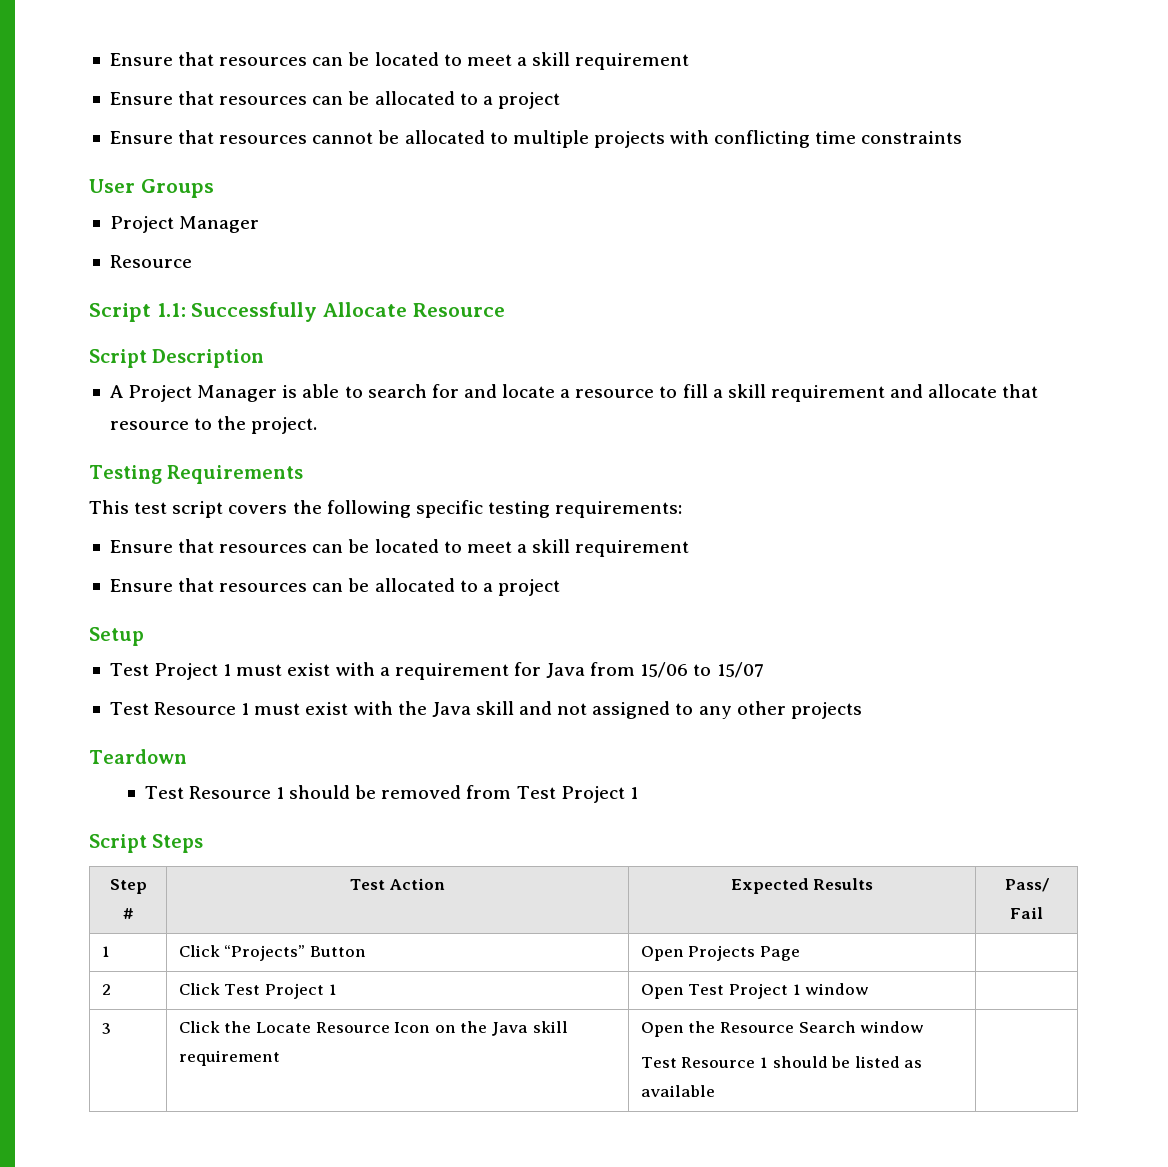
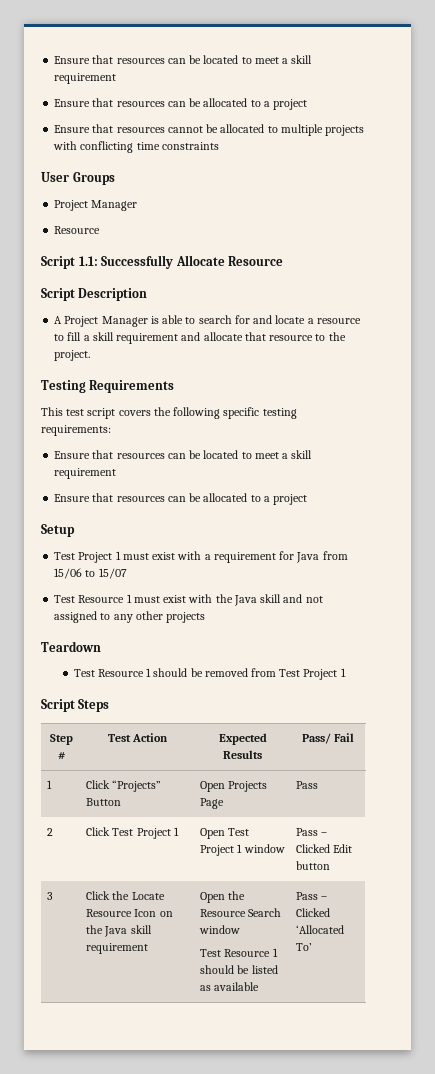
(800, 953) none -> [296,781,319,789] Pass
(870, 989) none -> [296,828,328,836] [296,844,353,853] [296,861,331,870] Pass – Clicked Edit button
(715, 1091) none -> [296,892,328,900] [296,908,331,917] [296,925,345,934] [296,943,313,951] Pass – Clicked ‘Allocated To’

